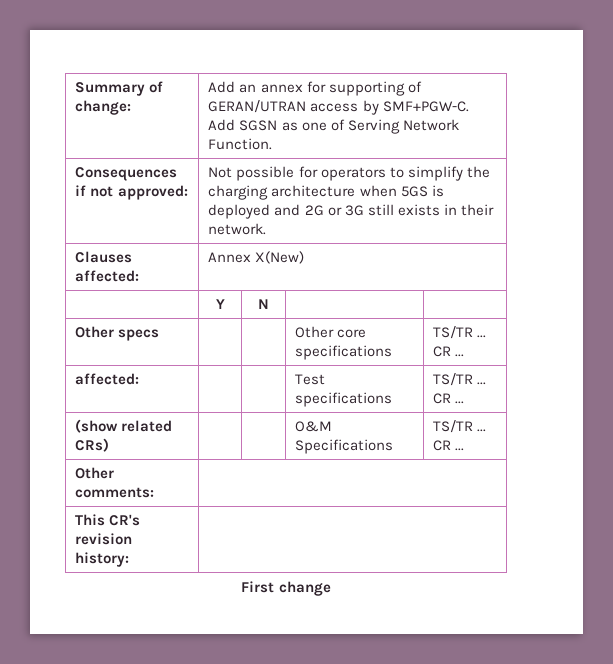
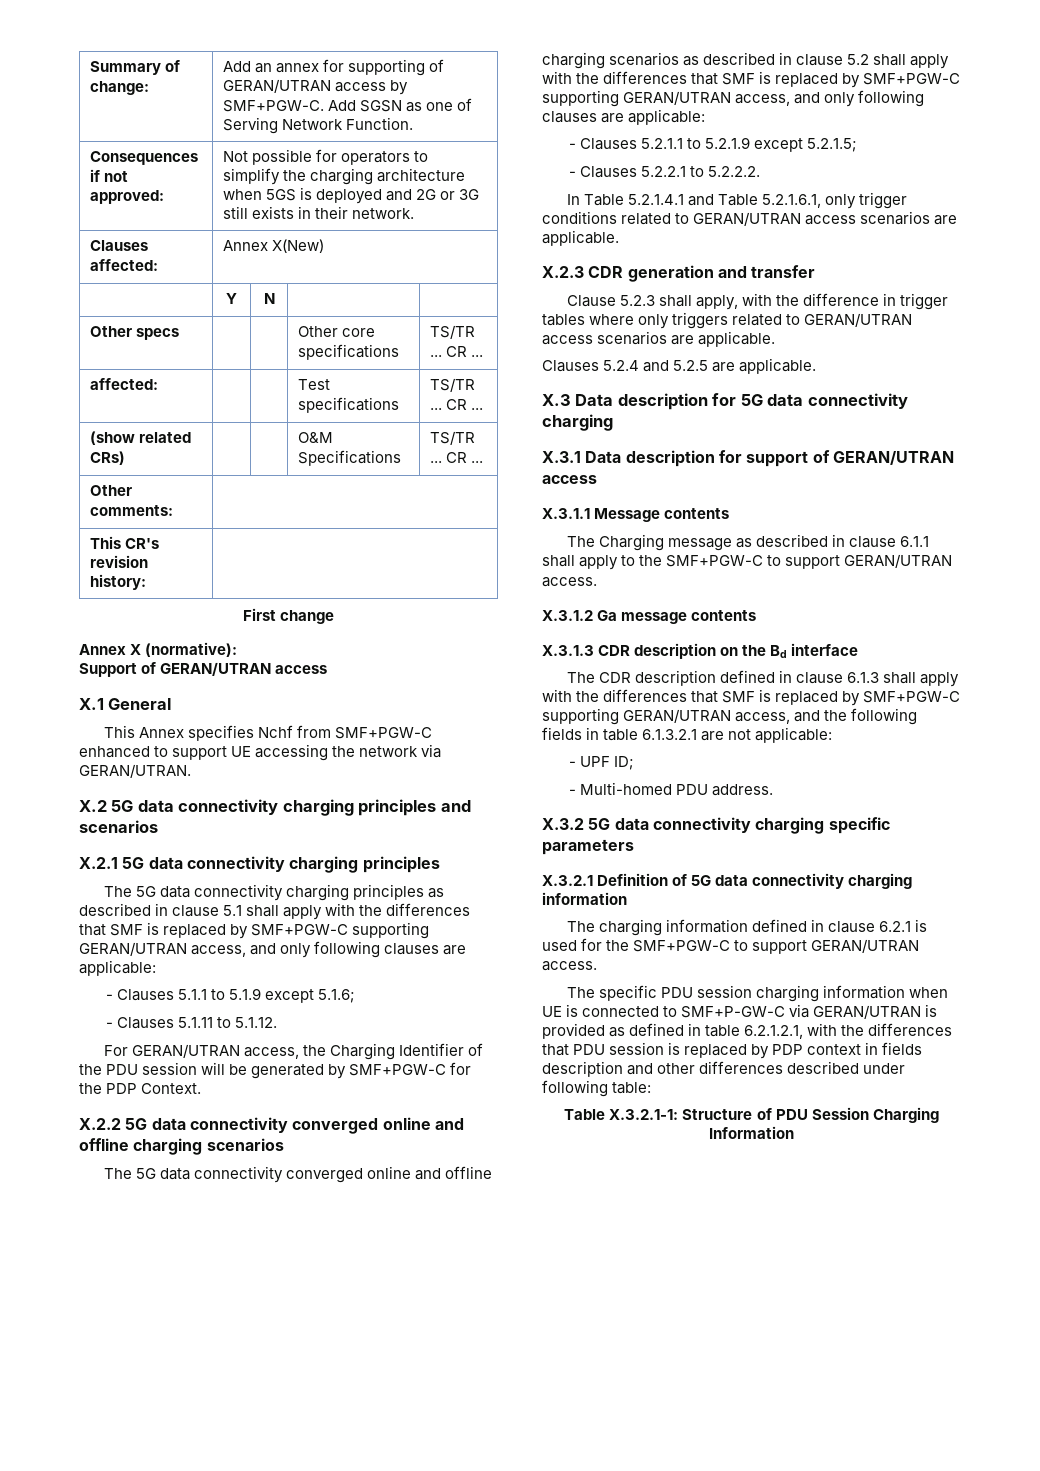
(331, 588) none -> [79,642,238,657] [79,662,328,677] [79,698,172,710] [103,725,433,741] [79,744,442,761] [79,764,191,778] [79,799,471,816] [79,820,158,833] [79,856,440,873] [103,884,445,901] [79,903,471,920] [79,922,430,939] [79,941,467,958] [79,960,156,976] [105,988,355,1003] [105,1017,277,1029] [103,1043,484,1060] [79,1062,472,1079] [79,1083,202,1094] [79,1117,464,1134] [79,1138,284,1155] [103,1166,493,1183] [542,52,950,69] [542,71,961,88] [542,90,925,107] [542,109,706,125] [568,137,857,152] [568,166,760,178] [566,192,908,209] [542,211,958,226] [542,230,619,246] [542,265,816,282] [566,293,949,310] [542,312,913,329] [542,331,776,347] [542,358,817,374] [542,393,908,410] [542,414,613,431] [542,450,954,467] [542,475,597,484] [542,508,730,522] [566,534,930,551] [542,554,953,570] [542,577,597,587] [542,610,757,624] [542,643,859,659] [566,670,960,687] [542,689,961,706] [542,708,918,725] [542,727,833,743] [568,756,634,770] [568,782,773,796] [542,817,890,834] [542,839,634,855] [542,873,913,889] [542,892,627,905] [566,919,928,936] [542,938,920,954] [542,961,597,971] [566,985,949,1002] [542,1004,938,1019] [542,1023,953,1039] [542,1042,923,1059] [542,1061,906,1077] [542,1080,652,1097] [564,1107,939,1123] [709,1126,794,1139] // Annex X (normative): // Support of GERAN/UTRAN access // X.1 General // This Annex specifies Nchf from SMF+PGW-C enhanced to support UE accessing the network via GERAN/UTRAN. // X.2 5G data connectivity charging principles and scenarios // X.2.1 5G data connectivity charging principles // The 5G data connectivity charging principles as described in clause 5.1 shall apply with the differences that SMF is replaced by SMF+PGW-C supporting GERAN/UTRAN access, and only following clauses are applicable: // - Clauses 5.1.1 to 5.1.9 except 5.1.6; // - Clauses 5.1.11 to 5.1.12. // For GERAN/UTRAN access, the Charging Identifier of the PDU session will be generated by SMF+PGW-C for the PDP Context. // X.2.2 5G data connectivity converged online and offline charging scenarios // The 5G data connectivity converged online and offline charging scenarios as described in clause 5.2 shall apply with the differences that SMF is replaced by SMF+PGW-C supporting GERAN/UTRAN access, and only following clauses are applicable: // - Clauses 5.2.1.1 to 5.2.1.9 except 5.2.1.5; // - Clauses 5.2.2.1 to 5.2.2.2. // In Table 5.2.1.4.1 and Table 5.2.1.6.1, only trigger conditions related to GERAN/UTRAN access scenarios are applicable. // X.2.3 CDR generation and transfer // Clause 5.2.3 shall apply, with the difference in trigger tables where only triggers related to GERAN/UTRAN access scenarios are applicable. // Clauses 5.2.4 and 5.2.5 are applicable. // X.3 Data description for 5G data connectivity charging // X.3.1 Data description for support of GERAN/UTRAN access // X.3.1.1 Message contents // The Charging message as described in clause 6.1.1 shall apply to the SMF+PGW-C to support GERAN/UTRAN access. // X.3.1.2 Ga message contents // X.3.1.3 CDR description on the Bd interface // The CDR description defined in clause 6.1.3 shall apply with the differences that SMF is replaced by SMF+PGW-C supporting GERAN/UTRAN access, and the following fields in table 6.1.3.2.1 are not applicable: // - UPF ID; // - Multi-homed PDU address. // X.3.2 5G data connectivity charging specific parameters // X.3.2.1 Definition of 5G data connectivity charging information // The charging information defined in clause 6.2.1 is used for the SMF+PGW-C to support GERAN/UTRAN access. // The specific PDU session charging information when UE is connected to SMF+P-GW-C via GERAN/UTRAN is provided as defined in table 6.2.1.2.1, with the differences that PDU session is replaced by PDP context in fields description and other differences described under following table: // Table X.3.2.1-1: Structure of PDU Session Charging Information

